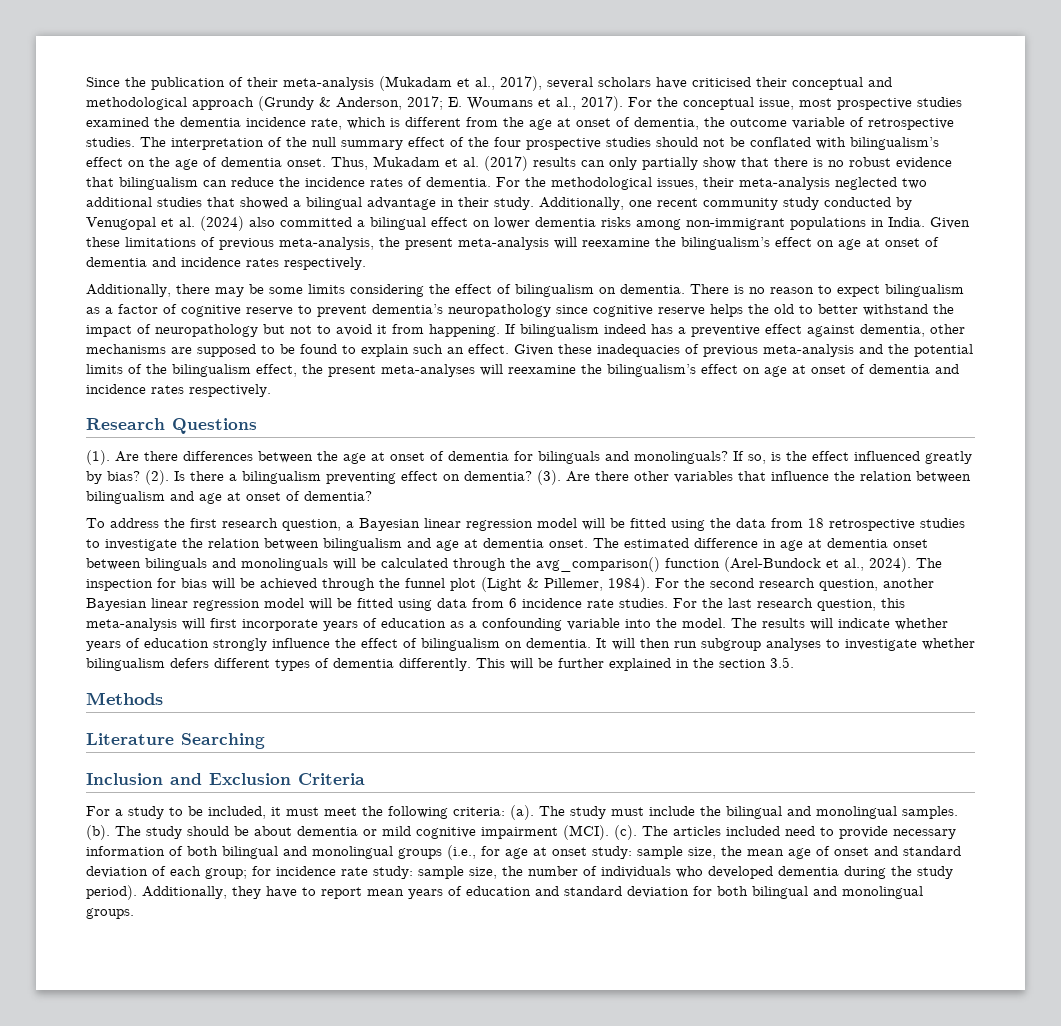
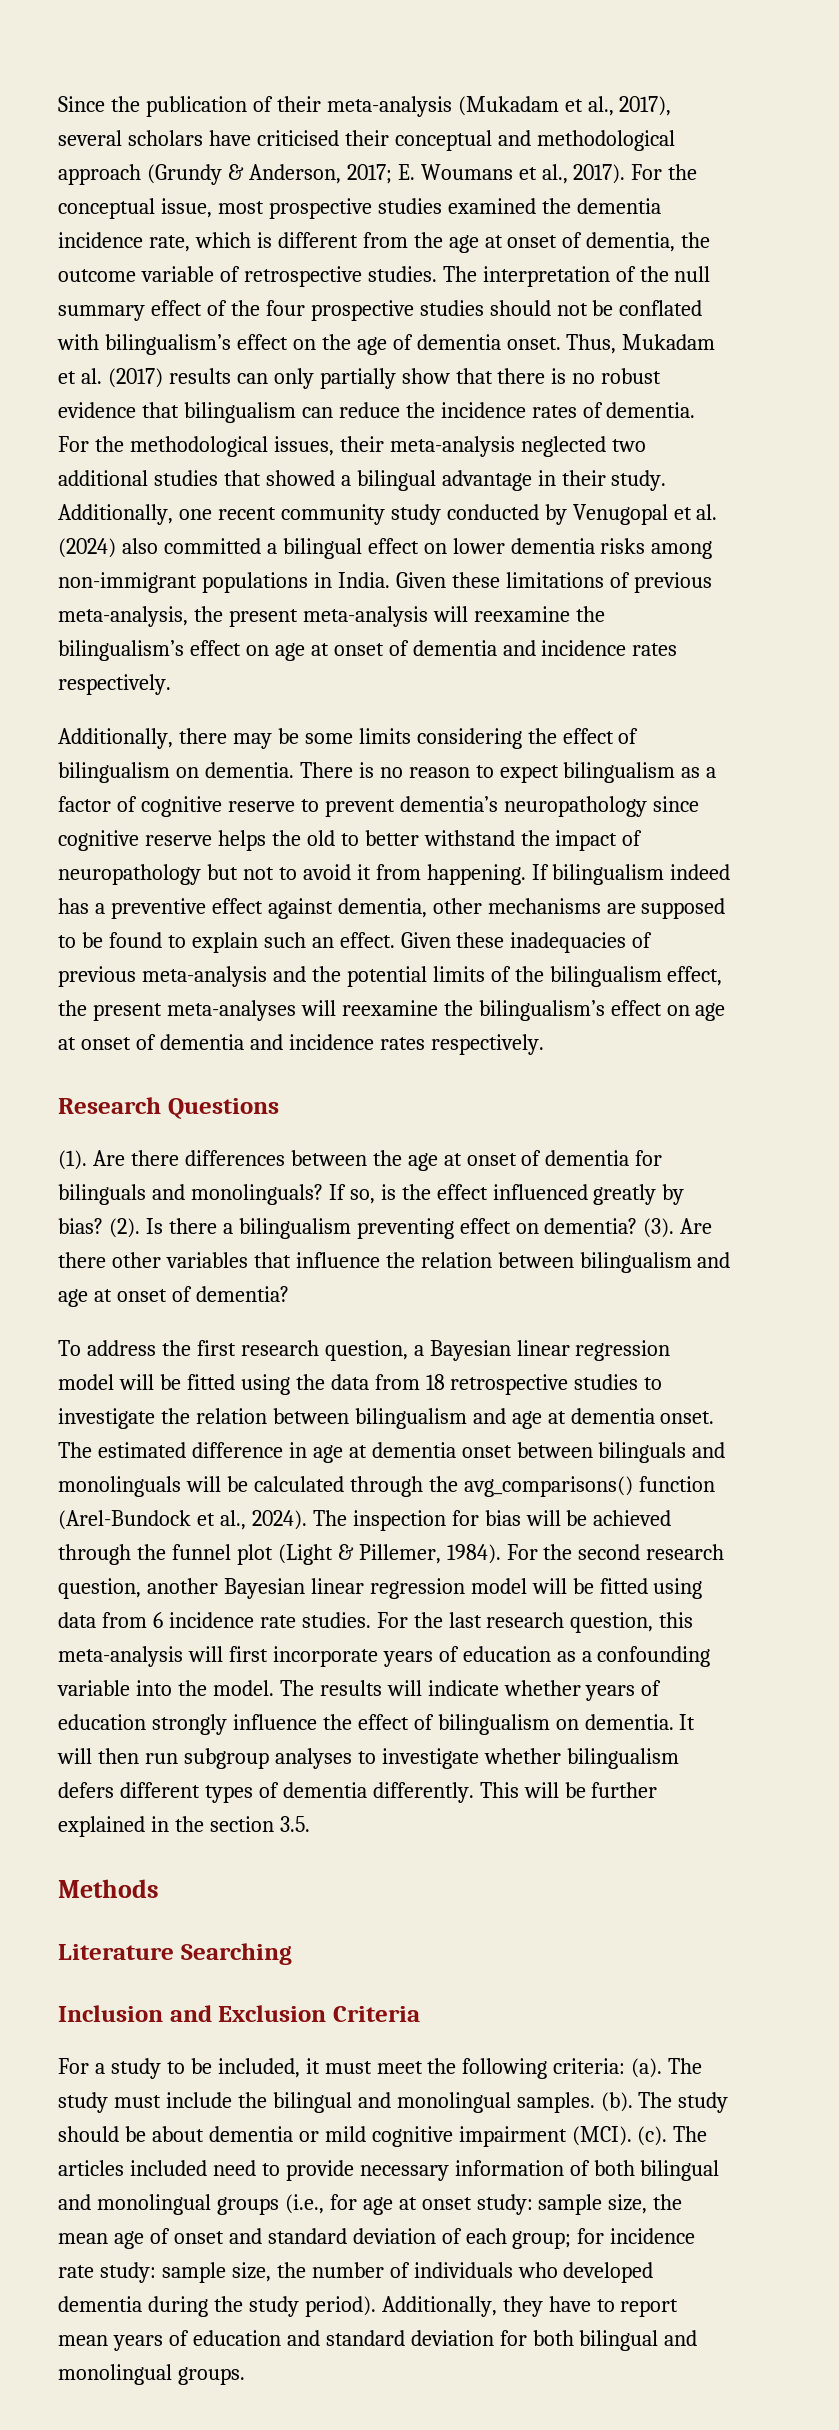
[536,557,660,572] avg_comparison() -> [463,1476,633,1497] avg_comparisons()

